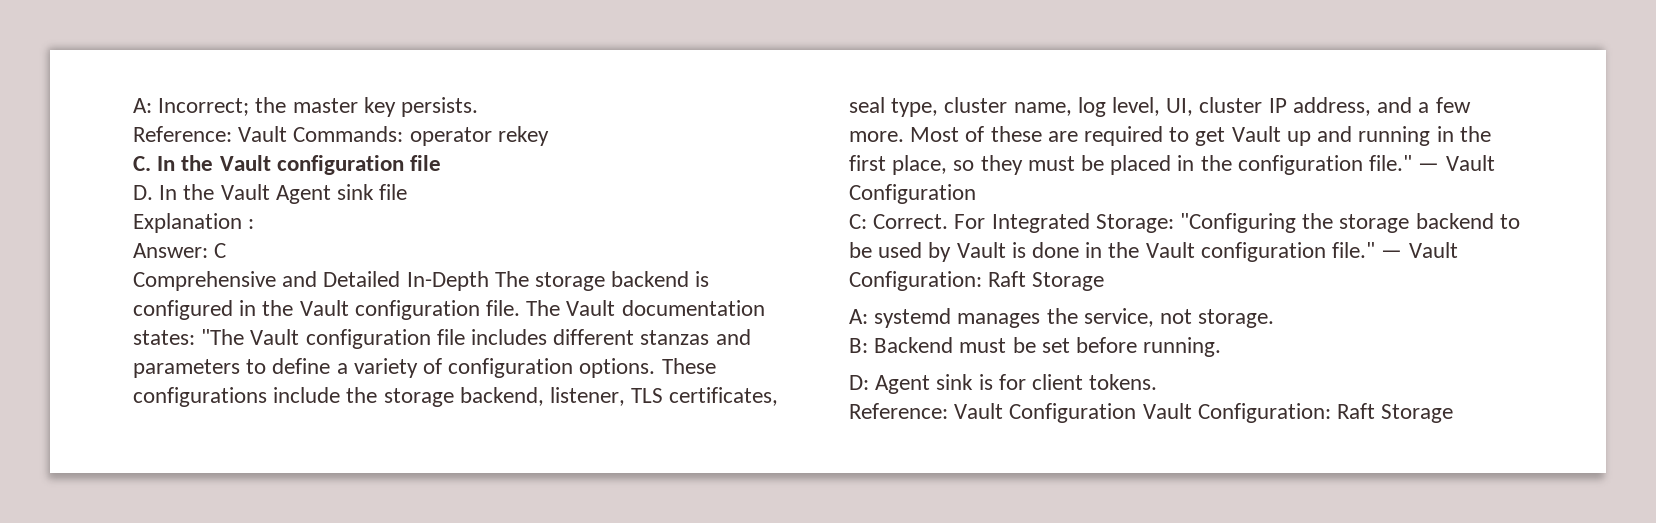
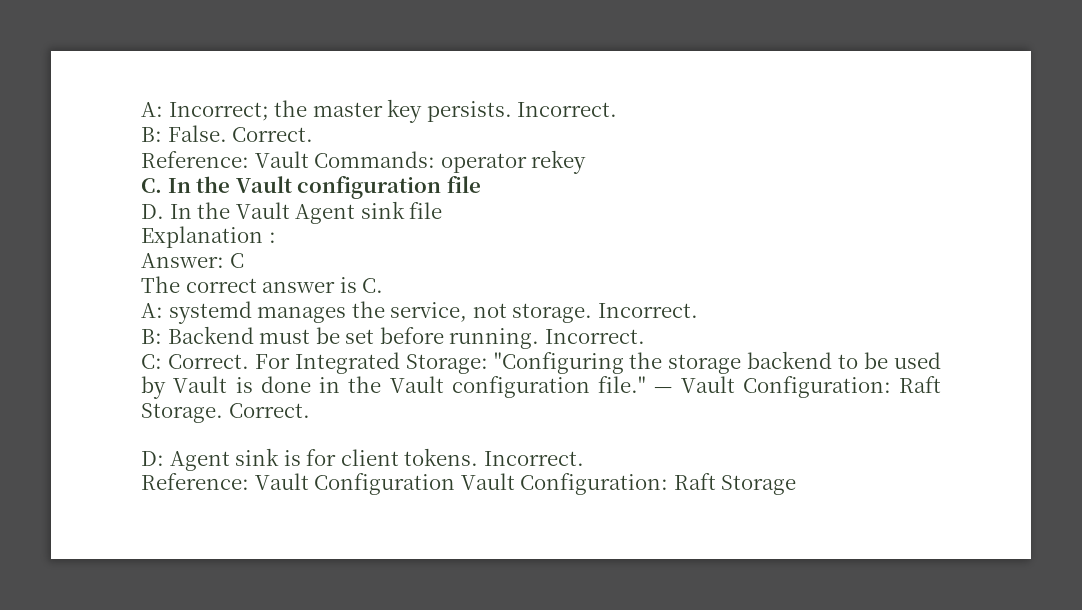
(479, 107) none -> [517,102,618,117] [141,125,314,142] Incorrect. // B: False. Correct.
[133,271,710,291] [133,300,765,320] [133,329,751,349] [133,358,716,378] [133,387,779,407] [849,97,1471,117] [849,126,1491,146] [849,155,1495,175] [849,184,976,204] Comprehensive and Detailed In-Depth The storage backend is configured in the Vault configuration file. The Vault documentation states: "The Vault configuration file includes different stanzas and parameters to define a variety of configuration options. These configurations include the storage backend, listener, TLS certificates, seal type, cluster name, log level, UI, cluster IP address, and a few more. Most of these are required to get Vault up and running in the first place, so they must be placed in the configuration file." — Vault Configuration -> [141,276,384,293] [141,301,698,324] [141,326,645,349] The correct answer is C. // A: systemd manages the service, not storage. Incorrect. // B: Backend must be set before running. Incorrect.
[1032,272,1105,291] [849,308,1275,328] [849,337,1222,357] Storage // A: systemd manages the service, not storage. // B: Backend must be set before running. -> [141,403,310,423] Storage. Correct.
(1158, 382) none -> [483,451,584,466] Incorrect.

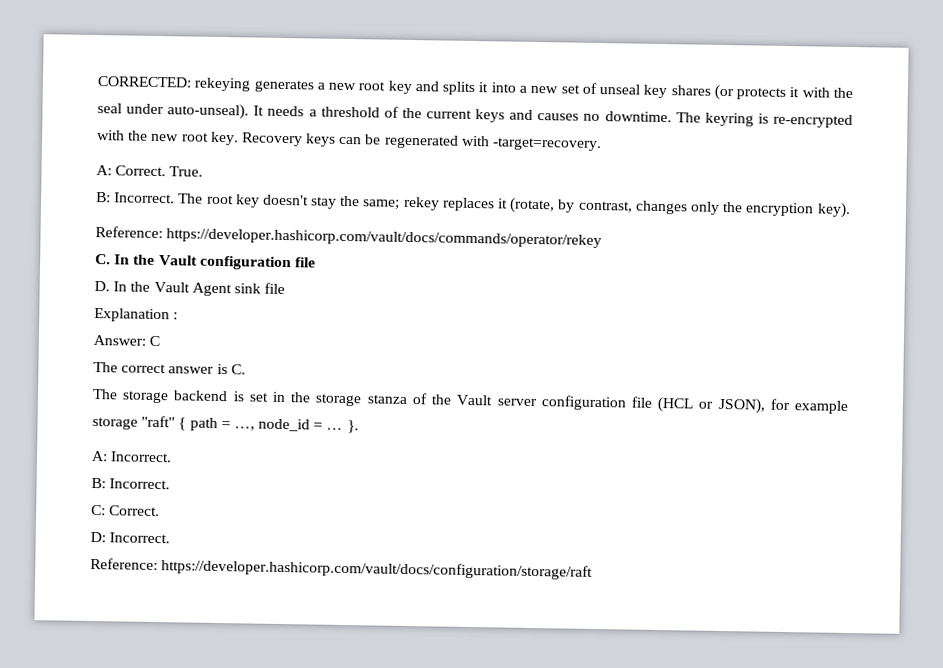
[141,99,618,123] [141,125,314,142] [141,150,587,174] A: Incorrect; the master key persists. Incorrect. // B: False. Correct. // Reference: Vault Commands: operator rekey -> [97,76,853,101] [97,103,853,129] [97,130,603,152] [96,165,204,177] [96,192,851,218] [95,226,603,249] CORRECTED: rekeying generates a new root key and splits it into a new set of unseal key shares (or protects it with the seal under auto-unseal). It needs a threshold of the current keys and causes no downtime. The keyring is re-encrypted with the new root key. Recovery keys can be regenerated with -target=recovery. // A: Correct. True. // B: Incorrect. The root key doesn't stay the same; rekey replaces it (rotate, by contrast, changes only the encryption key). // Reference: https://developer.hashicorp.com/vault/docs/commands/operator/rekey
[141,301,698,324] [141,326,645,349] [141,351,941,374] [141,376,941,399] [141,403,310,423] [141,448,584,471] [141,473,797,495] A: systemd manages the service, not storage. Incorrect. // B: Backend must be set before running. Incorrect. // C: Correct. For Integrated Storage: "Configuring the storage backend to be used by Vault is done in the Vault configuration file." — Vault Configuration: Raft Storage. Correct. // D: Agent sink is for client tokens. Incorrect. // Reference: Vault Configuration Vault Configuration: Raft Storage -> [92,388,849,415] [92,415,359,434] [91,450,173,463] [91,477,171,490] [91,504,161,517] [90,531,171,544] [90,557,594,580] The storage backend is set in the storage stanza of the Vault server configuration file (HCL or JSON), for example storage "raft" { path = …, node_id = … }. // A: Incorrect. // B: Incorrect. // C: Correct. // D: Incorrect. // Reference: https://developer.hashicorp.com/vault/docs/configuration/storage/raft

